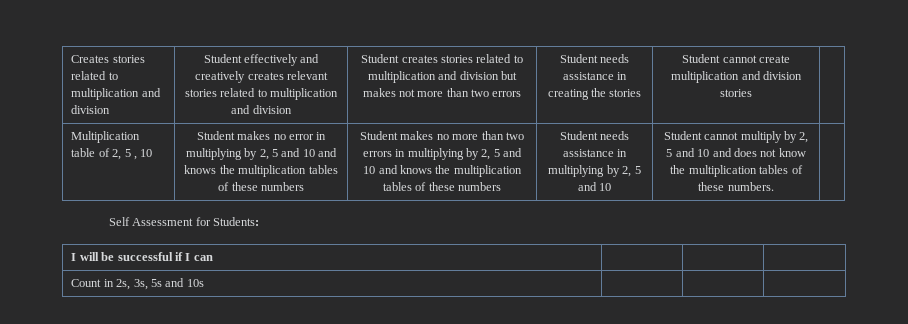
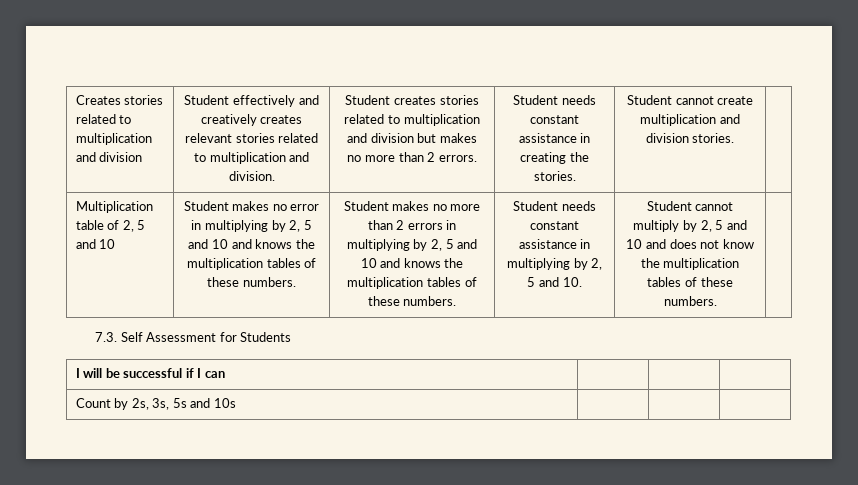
[252,105,292,114] division -> [228,171,275,181] division.
[398,88,522,97] [559,54,630,63] not more than two errors | Student needs -> [347,152,477,162] [513,95,596,105] [530,115,579,124] no more than 2 errors. | Student needs constant
[609,89,642,97] stories -> [533,171,576,181] stories.
[720,89,752,97] stories -> [692,133,735,143] stories.
[133,156,137,160] , -> [75,239,96,249] and
[260,182,304,191] numbers -> [242,277,296,287] numbers.
[505,132,524,140] two -> [396,220,405,230] 2
[458,182,502,191] [559,131,630,140] numbers | Student needs -> [403,296,457,306] [513,201,596,211] [530,221,579,230] numbers. | Student needs constant
[599,183,612,191] 10 -> [562,277,582,287] 10.
(774, 186) none -> [95,332,118,342] 7.3.
[213,217,260,226] Students: -> [240,332,292,342] Students
[103,279,114,287] in -> [114,398,129,410] by

